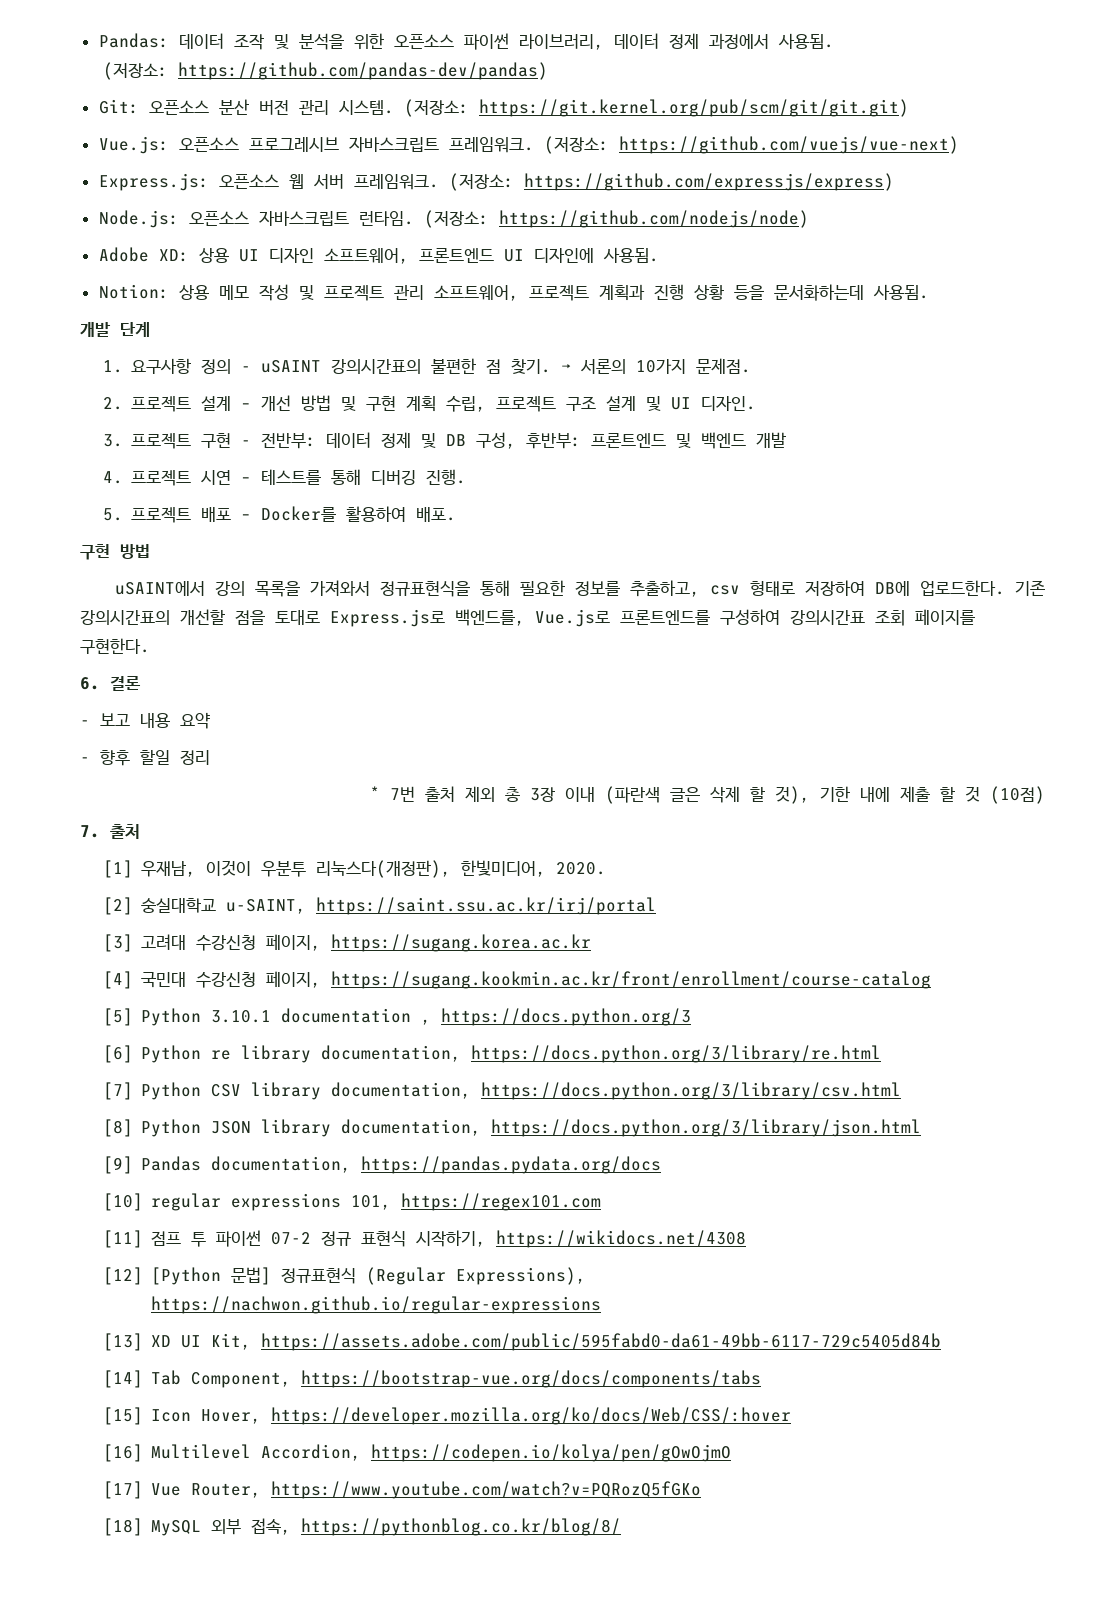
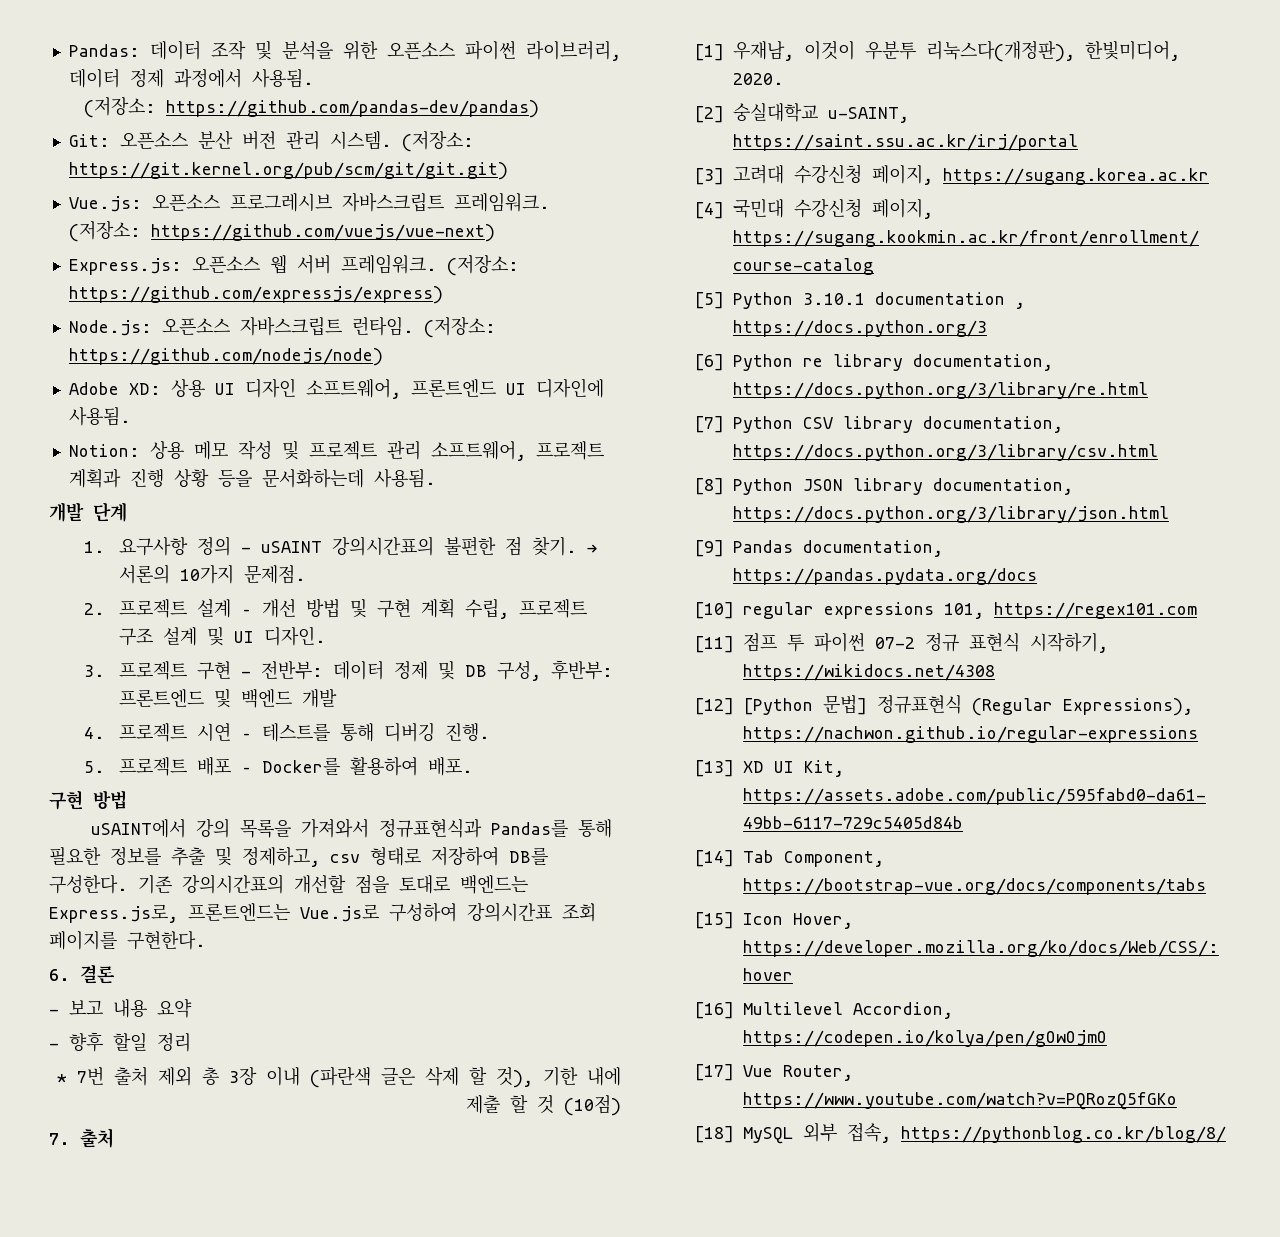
[379,581,470,597] 정규표현식을 -> [379,819,569,838] 정규표현식과 Pandas를
[629,580,700,597] 추출하고, -> [171,847,320,867] 추출 및 정제하고,
[874,580,1005,596] DB에 업로드한다. -> [509,847,548,865] [49,874,128,894] DB를 구성한다.
[330,609,710,627] Express.js로 백엔드를, Vue.js로 프론트엔드를 -> [460,875,528,894] [49,903,379,923] 백엔드는 Express.js로, 프론트엔드는 Vue.js로

